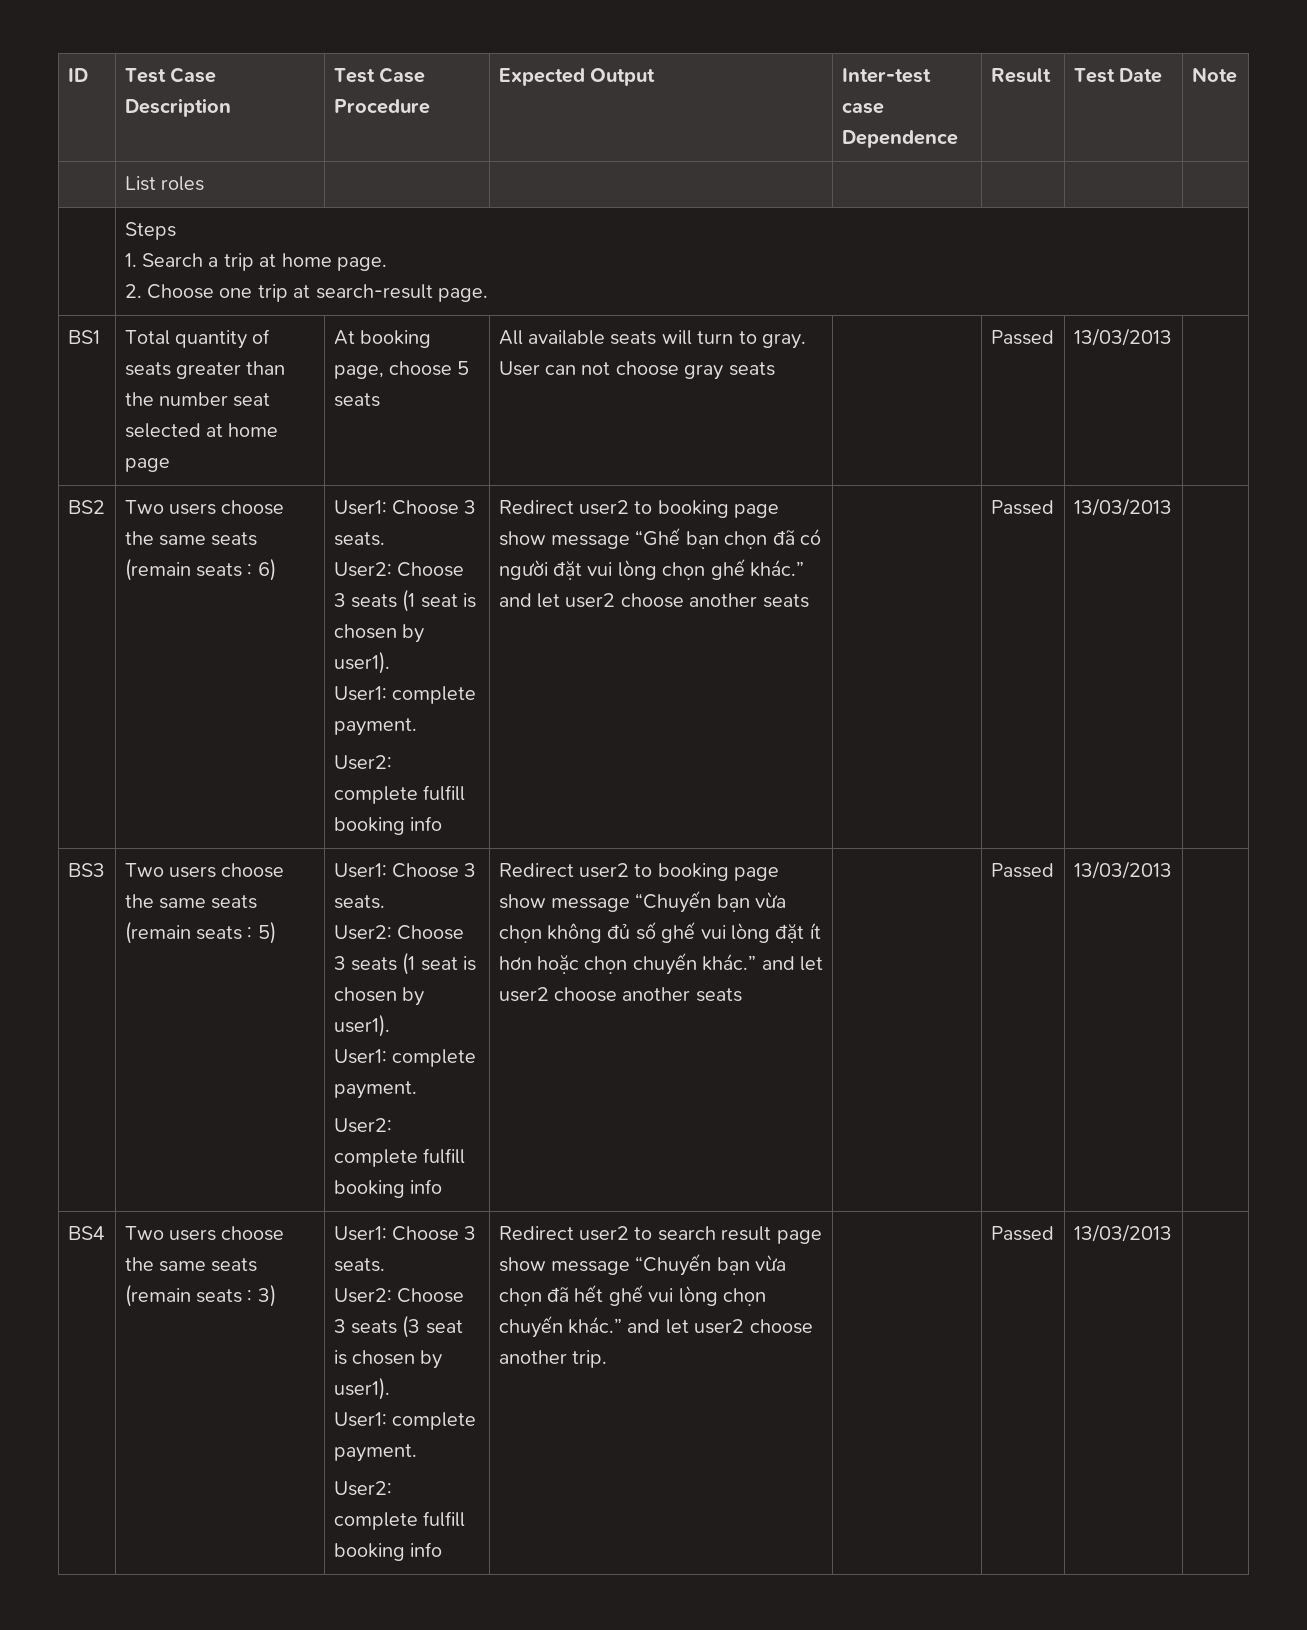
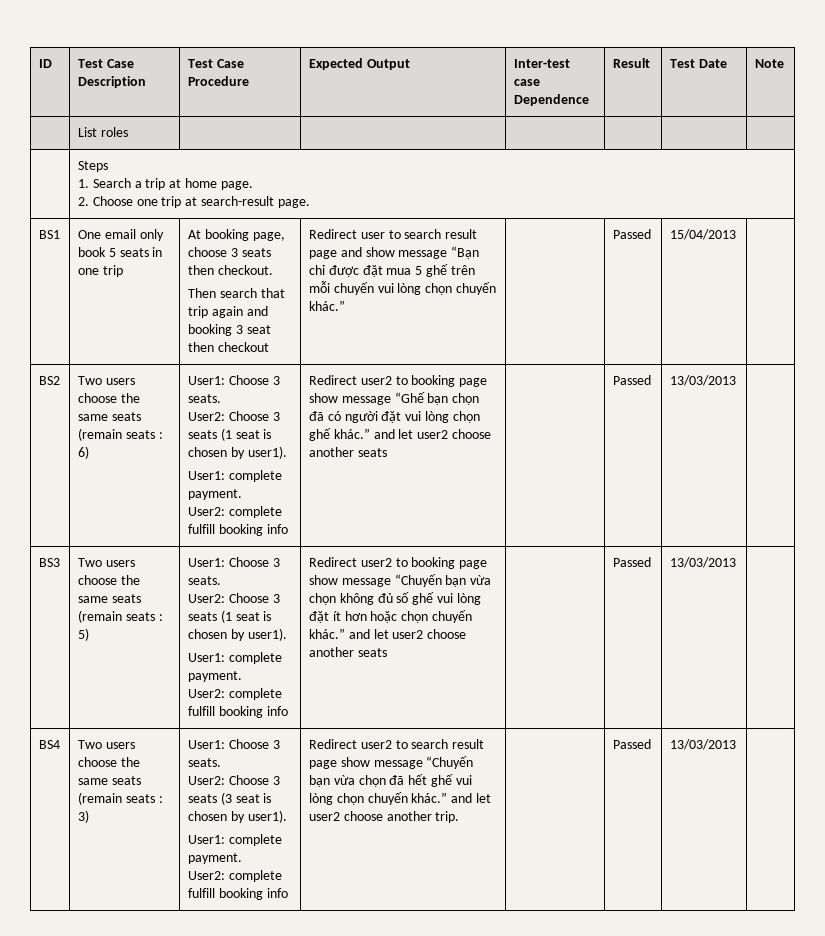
[124,329,271,349] [124,361,286,379] [124,392,271,407] [124,423,279,438] [124,458,170,472] [333,330,432,348] [333,361,470,379] [333,393,380,407] [498,330,807,349] [498,361,775,380] [990,330,1054,345] [1073,328,1172,346] Total quantity of seats greater than the number seat selected at home page | At booking page, choose 5 seats | All available seats will turn to gray. User can not choose gray seats | | Passed | 13/03/2013 -> [77,229,164,241] [77,247,163,257] [77,265,123,277] [187,229,285,241] [187,247,271,257] [187,265,273,275] [187,288,285,298] [187,306,268,318] [187,324,271,336] [187,342,269,352] [308,229,478,239] [308,246,480,259] [308,264,475,277] [308,281,496,295] [308,300,345,311] [612,229,651,239] [669,229,736,240] One email only book 5 seats in one trip | At booking page, choose 3 seats then checkout. // Then search that trip again and booking 3 seat then checkout | Redirect user to search result page and show message “Bạn chỉ được đặt mua 5 ghế trên mỗi chuyến vui lòng chọn chuyến khác.” | | Passed | 15/04/2013

